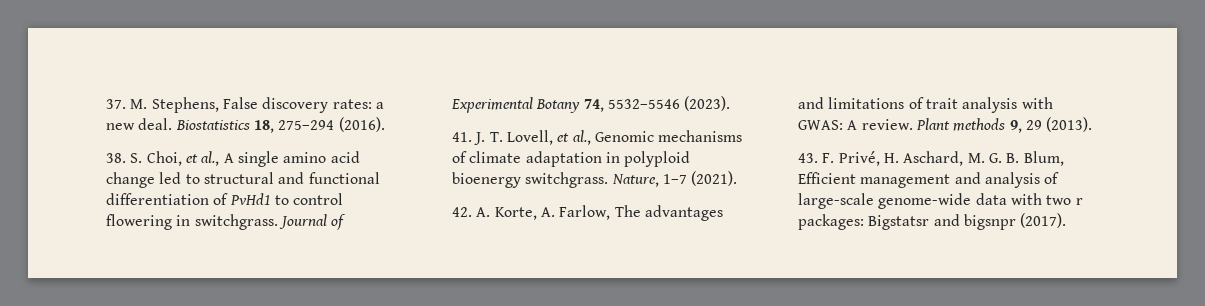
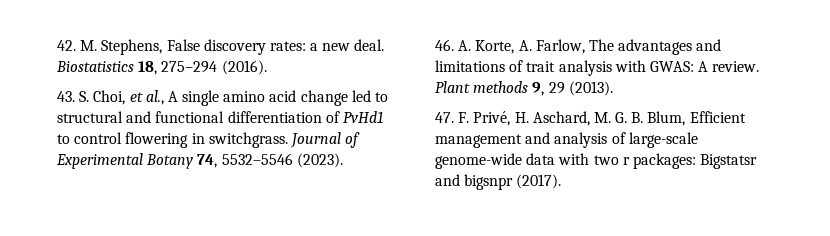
[106,99,126,109] 37. -> [57,40,76,51] 42.
[106,153,126,163] 38. -> [57,91,75,102] 43.
[452,130,743,145] [452,151,691,167] [452,171,738,188] [452,207,472,217] 41. J. T. Lovell, et al., Genomic mechanisms of climate adaptation in polyploid bioenergy switchgrass. Nature, 1–7 (2021). // 42. -> [435,39,454,51] 46.
[798,153,818,163] 43. -> [435,112,454,123] 47.

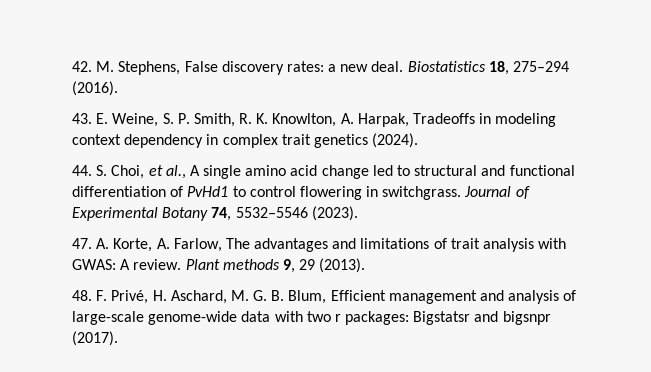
(75, 96) none -> [96,113,557,127] [72,133,419,148] [72,165,92,176] E. Weine, S. P. Smith, R. K. Knowlton, A. Harpak, Tradeoffs in modeling context dependency in complex trait genetics (2024). // 44.
[435,39,454,51] 46. -> [72,238,92,249] 47.
[435,112,454,123] 47. -> [72,290,92,301] 48.

